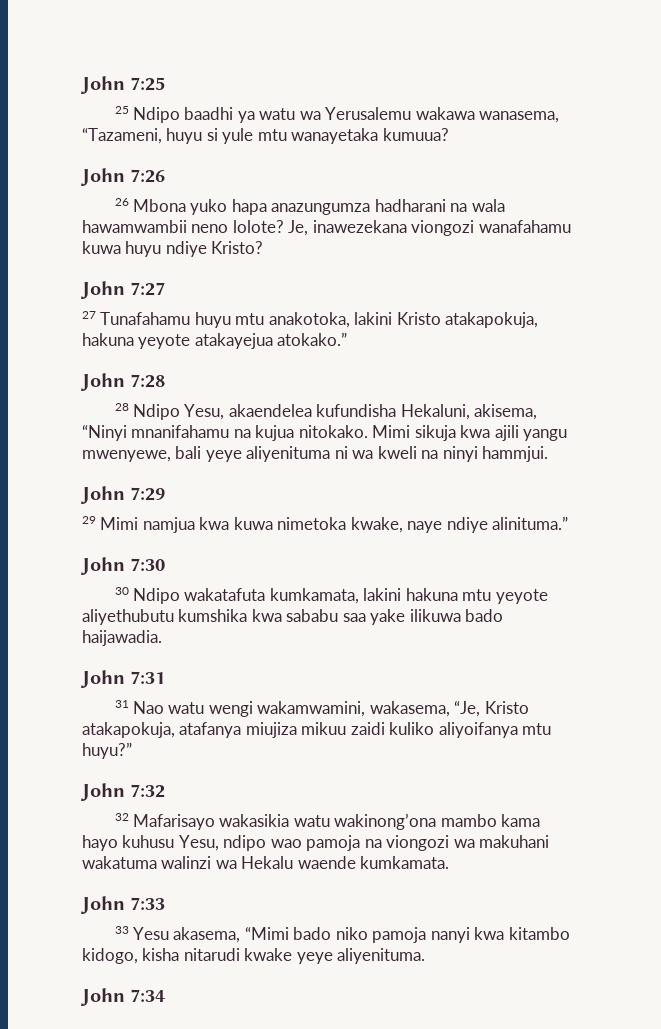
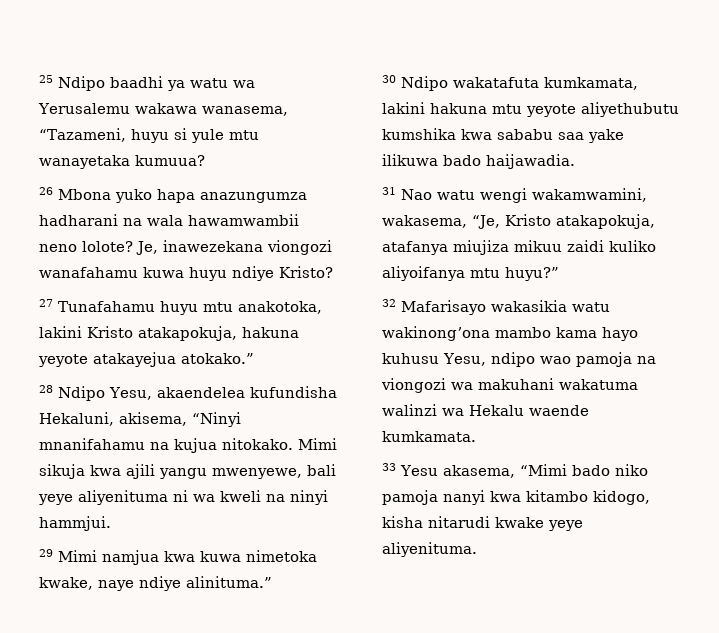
[80,76,166,94] John 7:25 // -> (39, 79) none
[80,168,166,186] // John 7:26 -> (205, 160) none
[80,281,166,299] // John 7:27 -> (333, 272) none
[80,373,166,391] // John 7:28 -> (254, 358) none
[80,486,166,504] // John 7:29 -> (111, 523) none
[80,557,166,575] // John 7:30 -> (272, 582) none
[80,670,166,688] // John 7:31 -> (575, 161) none
[80,783,166,801] // John 7:32 -> (559, 274) none
[80,896,166,914] // John 7:33 -> (476, 436) none
[80,988,166,1006] // John 7:34 -> (477, 549) none

